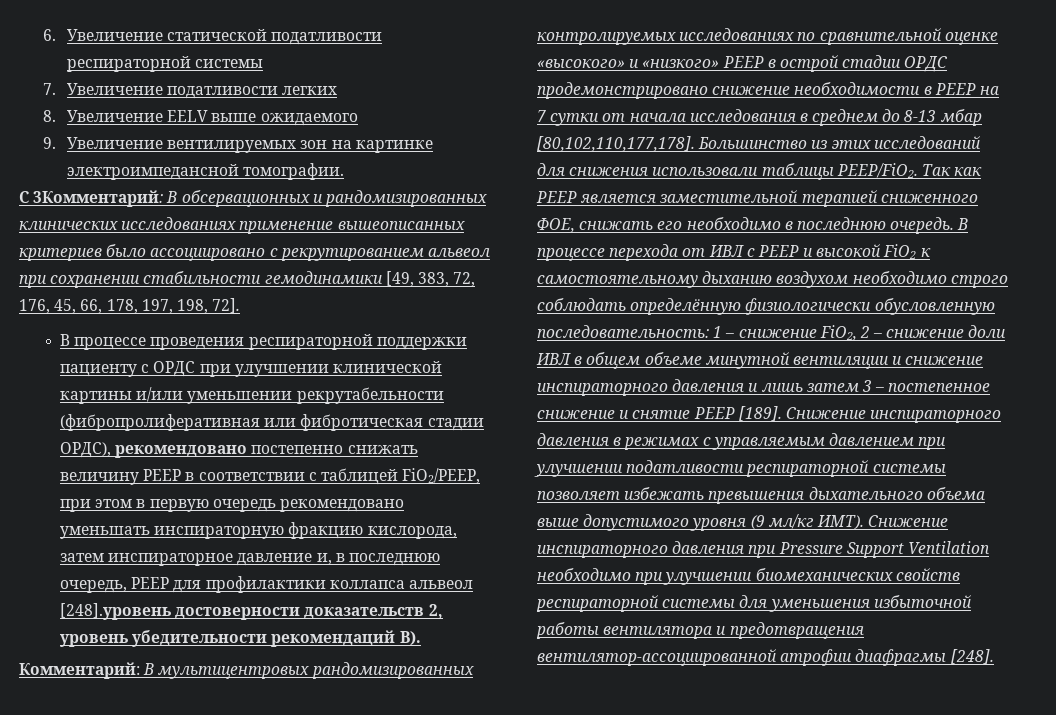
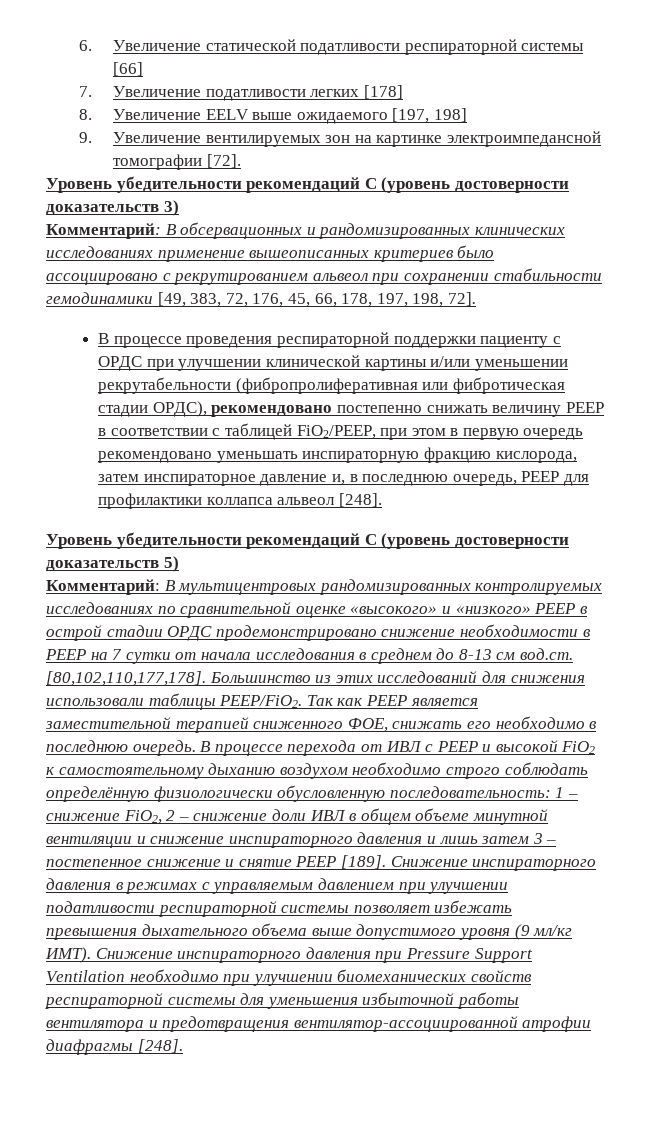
(264, 63) none -> [112,62,143,76] [66]
(338, 90) none -> [363,85,403,99] [178]
(358, 119) none -> [392,108,467,123] [197, 198]
[243,163,345,180] [19,190,164,207] томографии. // С 3Комментарий: -> [112,154,241,170] [46,176,569,193] [46,200,179,216] [46,223,161,239] томографии [72]. // Уровень убедительности рекомендаций С (уровень достоверности доказательств 3) // Комментарий:
[60,603,443,620] [60,630,421,647] [248].уровень достоверности доказательств 2, уровень убедительности рекомендаций В). -> [338,493,382,507] [46,532,569,549] [46,556,179,572] [248]. // Уровень убедительности рекомендаций C (уровень достоверности доказательств 5)
[940,109,982,126] мбар -> [496,648,574,660] см вод.ст.

